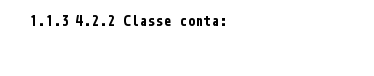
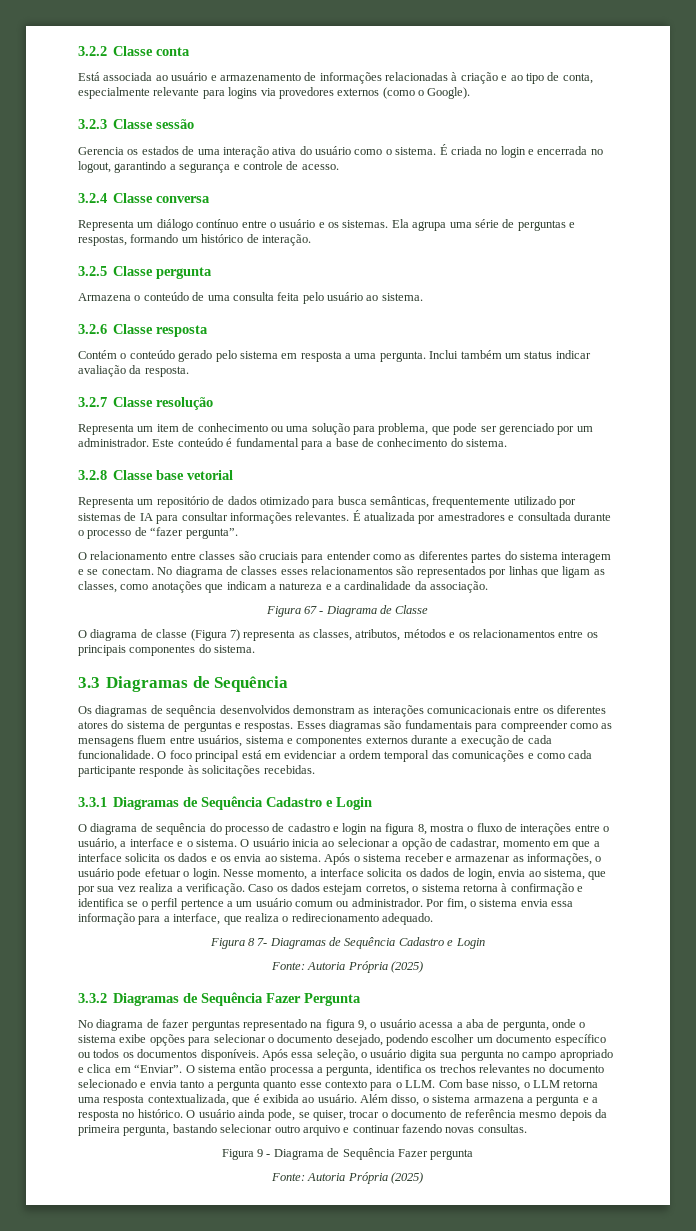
[29,15,227,26] 1.1.3 4.2.2 Classe conta: -> [78,46,191,56] [78,72,593,84] [78,87,471,99] [78,119,195,129] [78,144,603,158] [78,161,339,173] [78,193,211,203] [78,219,575,231] [78,234,311,246] [78,266,213,279] [78,292,423,304] [78,324,209,337] [78,350,591,362] [78,365,189,377] [78,397,214,410] [78,423,593,435] [78,438,508,450] [78,470,234,480] [78,496,577,508] [78,510,611,524] [78,527,238,539] [78,551,612,563] [78,566,605,578] [78,581,489,593] [265,605,429,617] [78,629,598,641] [78,644,256,656] [78,676,289,692] [78,705,607,717] [78,720,613,732] [78,735,552,747] [78,750,593,762] [78,765,315,777] [78,796,373,810] [78,823,610,835] [78,838,600,850] [78,853,602,865] [78,868,607,880] [78,883,583,895] [78,898,573,910] [78,913,433,925] [209,937,485,949] [270,961,424,973] [78,992,362,1006] [78,1019,586,1031] [78,1034,606,1046] [78,1049,613,1061] [78,1064,604,1076] [78,1079,599,1091] [78,1094,598,1106] [78,1109,607,1121] [78,1124,527,1136] [221,1148,474,1160] [270,1172,424,1184] 3.2.2 Classe conta // Está associada ao usuário e armazenamento de informações relacionadas à criação e ao tipo de conta, especialmente relevante para logins via provedores externos (como o Google). // 3.2.3 Classe sessão // Gerencia os estados de uma interação ativa do usuário como o sistema. É criada no login e encerrada no logout, garantindo a segurança e controle de acesso. // 3.2.4 Classe conversa // Representa um diálogo contínuo entre o usuário e os sistemas. Ela agrupa uma série de perguntas e respostas, formando um histórico de interação. // 3.2.5 Classe pergunta // Armazena o conteúdo de uma consulta feita pelo usuário ao sistema. // 3.2.6 Classe resposta // Contém o conteúdo gerado pelo sistema em resposta a uma pergunta. Inclui também um status indicar avaliação da resposta. // 3.2.7 Classe resolução // Representa um item de conhecimento ou uma solução para problema, que pode ser gerenciado por um administrador. Este conteúdo é fundamental para a base de conhecimento do sistema. // 3.2.8 Classe base vetorial // Representa um repositório de dados otimizado para busca semânticas, frequentemente utilizado por sistemas de IA para consultar informações relevantes. É atualizada por amestradores e consultada durante o processo de “fazer pergunta”. // O relacionamento entre classes são cruciais para entender como as diferentes partes do sistema interagem e se conectam. No diagrama de classes esses relacionamentos são representados por linhas que ligam as classes, como anotações que indicam a natureza e a cardinalidade da associação. // Figura 67 - Diagrama de Classe // O diagrama de classe (Figura 7) representa as classes, atributos, métodos e os relacionamentos entre os principais componentes do sistema. // 3.3 Diagramas de Sequência // Os diagramas de sequência desenvolvidos demonstram as interações comunicacionais entre os diferentes atores do sistema de perguntas e respostas. Esses diagramas são fundamentais para compreender como as mensagens fluem entre usuários, sistema e componentes externos durante a execução de cada funcionalidade. O foco principal está em evidenciar a ordem temporal das comunicações e como cada participante responde às solicitações recebidas. // 3.3.1 Diagramas de Sequência Cadastro e Login // O diagrama de sequência do processo de cadastro e login na figura 8, mostra o fluxo de interações entre o usuário, a interface e o sistema. O usuário inicia ao selecionar a opção de cadastrar, momento em que a interface solicita os dados e os envia ao sistema. Após o sistema receber e armazenar as informações, o usuário pode efetuar o login. Nesse momento, a interface solicita os dados de login, envia ao sistema, que por sua vez realiza a verificação. Caso os dados estejam corretos, o sistema retorna à confirmação e identifica se o perfil pertence a um usuário comum ou administrador. Por fim, o sistema envia essa informação para a interface, que realiza o redirecionamento adequado. // Figura 8 7- Diagramas de Sequência Cadastro e Login // Fonte: Autoria Própria (2025) // 3.3.2 Diagramas de Sequência Fazer Pergunta // No diagrama de fazer perguntas representado na figura 9, o usuário acessa a aba de pergunta, onde o sistema exibe opções para selecionar o documento desejado, podendo escolher um documento específico ou todos os documentos disponíveis. Após essa seleção, o usuário digita sua pergunta no campo apropriado e clica em “Enviar”. O sistema então processa a pergunta, identifica os trechos relevantes no documento selecionado e envia tanto a pergunta quanto esse contexto para o LLM. Com base nisso, o LLM retorna uma resposta contextualizada, que é exibida ao usuário. Além disso, o sistema armazena a pergunta e a resposta no histórico. O usuário ainda pode, se quiser, trocar o documento de referência mesmo depois da primeira pergunta, bastando selecionar outro arquivo e continuar fazendo novas consultas. // Figura 9 - Diagrama de Sequência Fazer pergunta // Fonte: Autoria Própria (2025)

